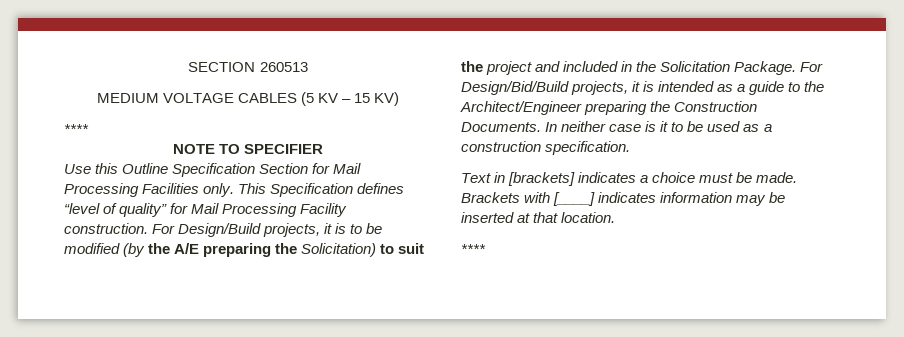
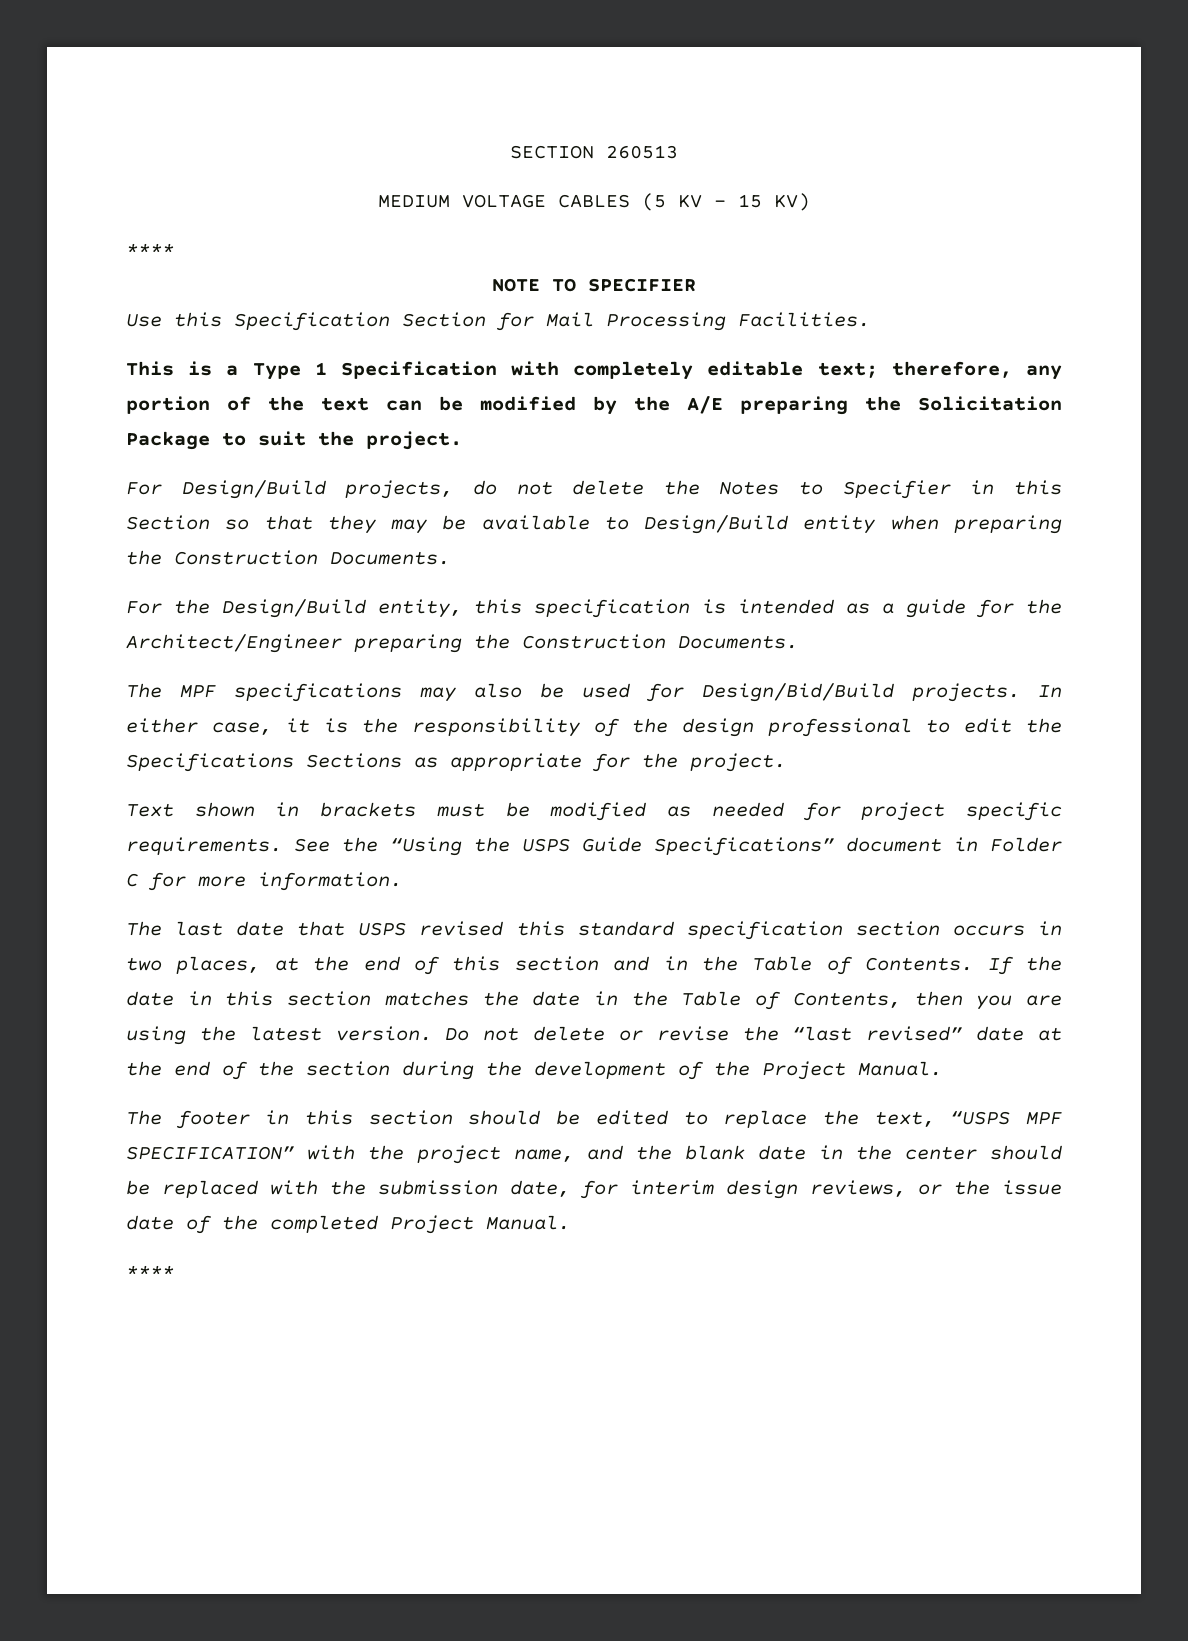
[122,163,169,174] Outline -> (222, 319) none
[142,183,405,197] [64,203,348,217] [64,223,383,237] [64,243,146,257] Facilities only. This Specification defines “level of quality” for Mail Processing Facility construction. For Design/Build projects, it is to be modified (by -> [738,312,870,327] [126,361,1062,380] [126,396,617,415] Facilities. // This is a Type 1 Specification with completely editable text; therefore, any portion of the text can be modified by
[301,243,377,257] Solicitation) -> [918,396,1062,411] [126,431,210,450] Solicitation Package
[486,61,824,75] [461,81,641,95] project and included in the Solicitation Package. For Design/Bid/Build projects, it -> [366,431,462,450] [126,480,1062,499] [126,515,1062,534] [126,550,450,565] [126,599,690,618] project. // For Design/Build projects, do not delete the Notes to Specifier in this Section so that they may be available to Design/Build entity when preparing the Construction Documents. // For the Design/Build entity, this specification
[788,82,801,92] to -> [976,599,1014,618] for
[545,121,772,132] [461,141,631,155] [461,172,798,186] [461,192,786,206] [461,212,616,223] In neither case is it to be used as a construction specification. // Text in [brackets] indicates a choice must be made. Brackets with [____] indicates information may be inserted at that location. -> [126,683,1062,702] [126,718,1062,737] [126,753,786,772] [126,802,1062,821] [126,837,1062,856] [126,872,402,891] [126,921,1062,940] [126,956,1062,975] [126,991,1062,1010] [126,1026,1062,1045] [126,1061,942,1080] [126,1110,1063,1129] [126,1145,1062,1164] [126,1180,1062,1199] [126,1215,570,1234] // The MPF specifications may also be used for Design/Bid/Build projects. In either case, it is the responsibility of the design professional to edit the Specifications Sections as appropriate for the project. // Text shown in brackets must be modified as needed for project specific requirements. See the “Using the USPS Guide Specifications” document in Folder C for more information. // The last date that USPS revised this standard specification section occurs in two places, at the end of this section and in the Table of Contents. If the date in this section matches the date in the Table of Contents, then you are using the latest version. Do not delete or revise the “last revised” date at the end of the section during the development of the Project Manual. // The footer in this section should be edited to replace the text, “USPS MPF SPECIFICATION” with the project name, and the blank date in the center should be replaced with the submission date, for interim design reviews, or the issue date of the completed Project Manual.

